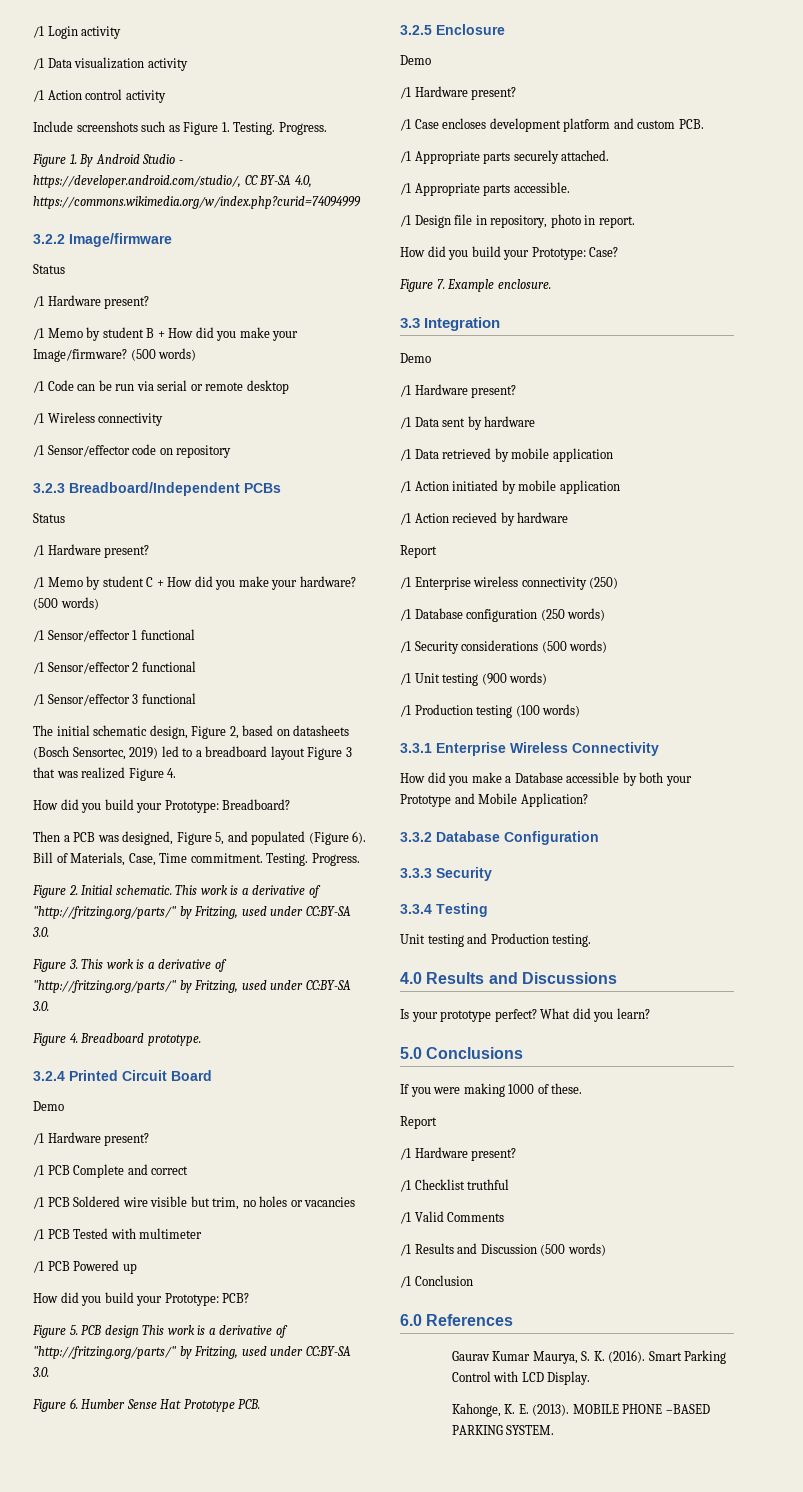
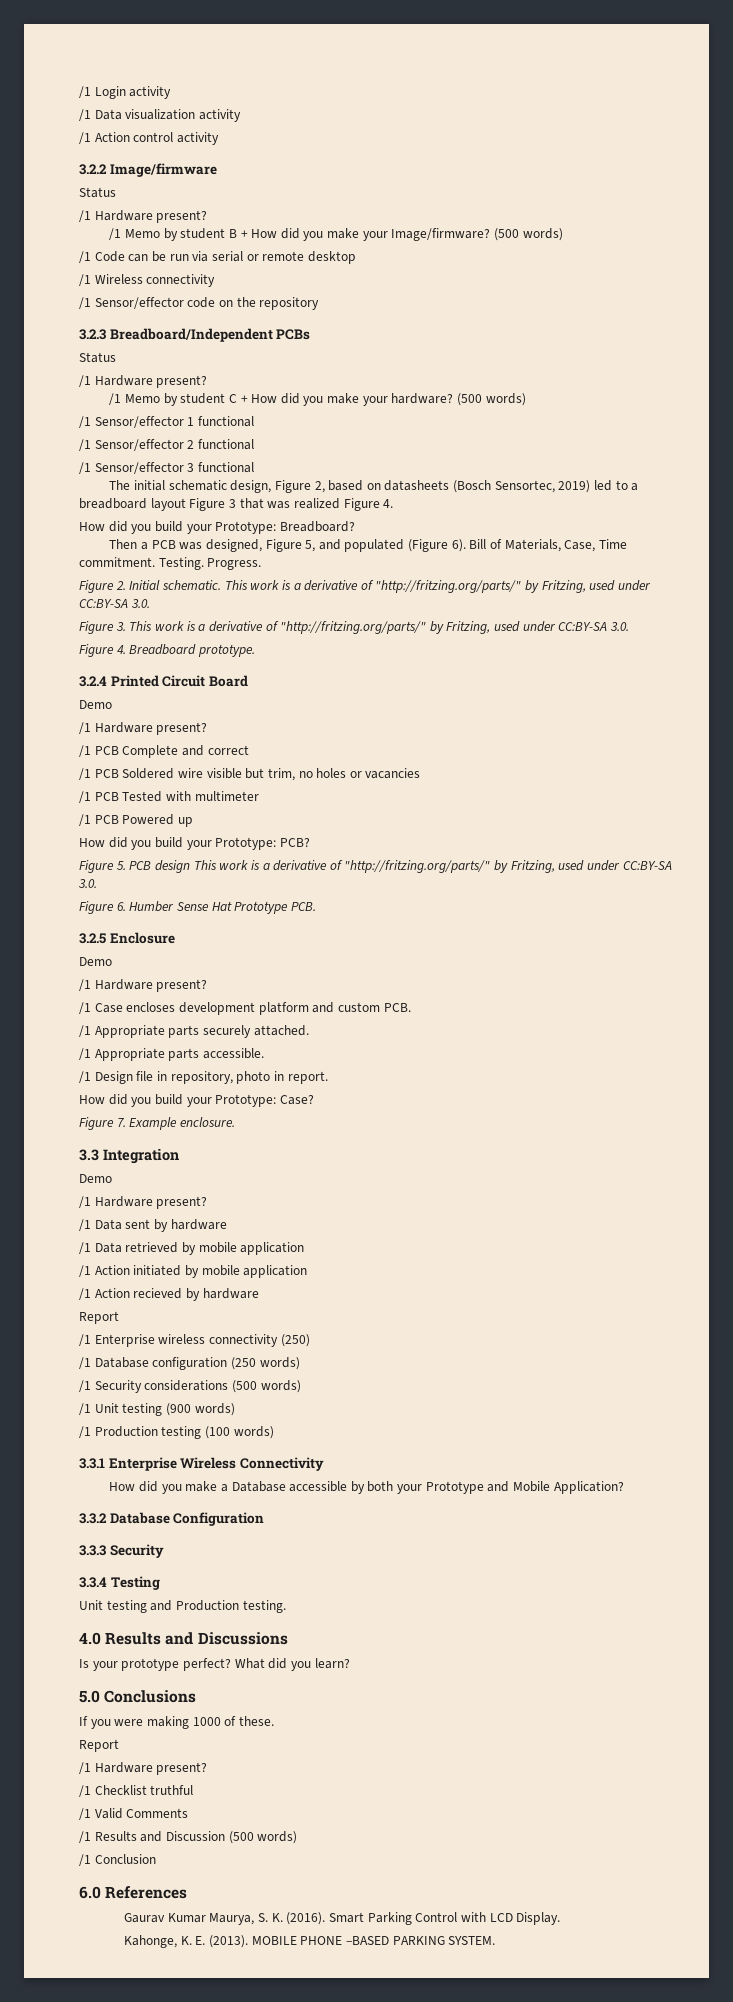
[33,121,327,135] [32,154,183,167] [33,175,312,188] [33,196,361,209] // Include screenshots such as Figure 1. Testing. Progress. // Figure 1. By Android Studio - https://developer.android.com/studio/, CC BY-SA 4.0, https://commons.wikimedia.org/w/index.php?curid=74094999 -> (219, 138) none
(173, 451) none -> [236,297,256,307] the

